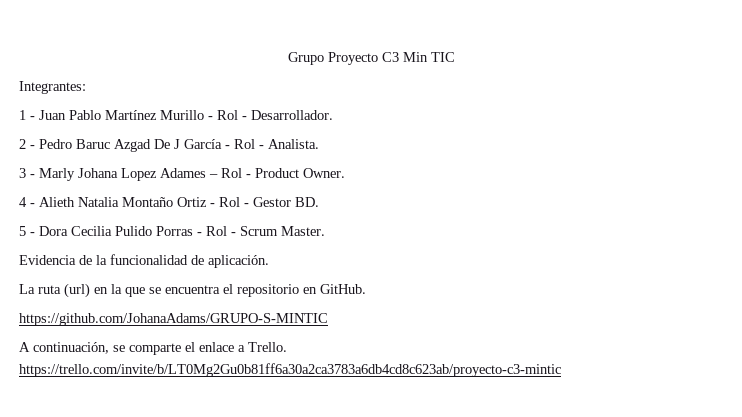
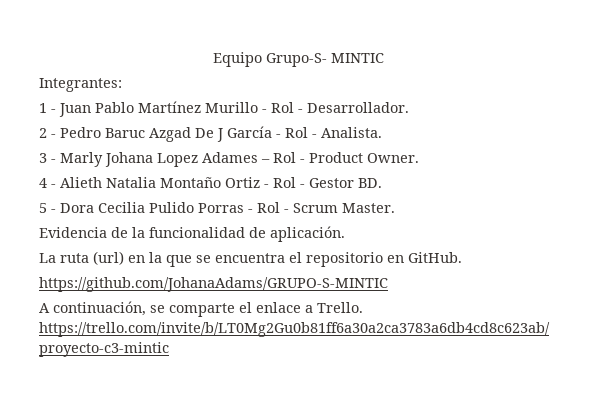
[287,52,455,65] Grupo Proyecto C3 Min TIC -> [213,52,384,67] Equipo Grupo-S- MINTIC

